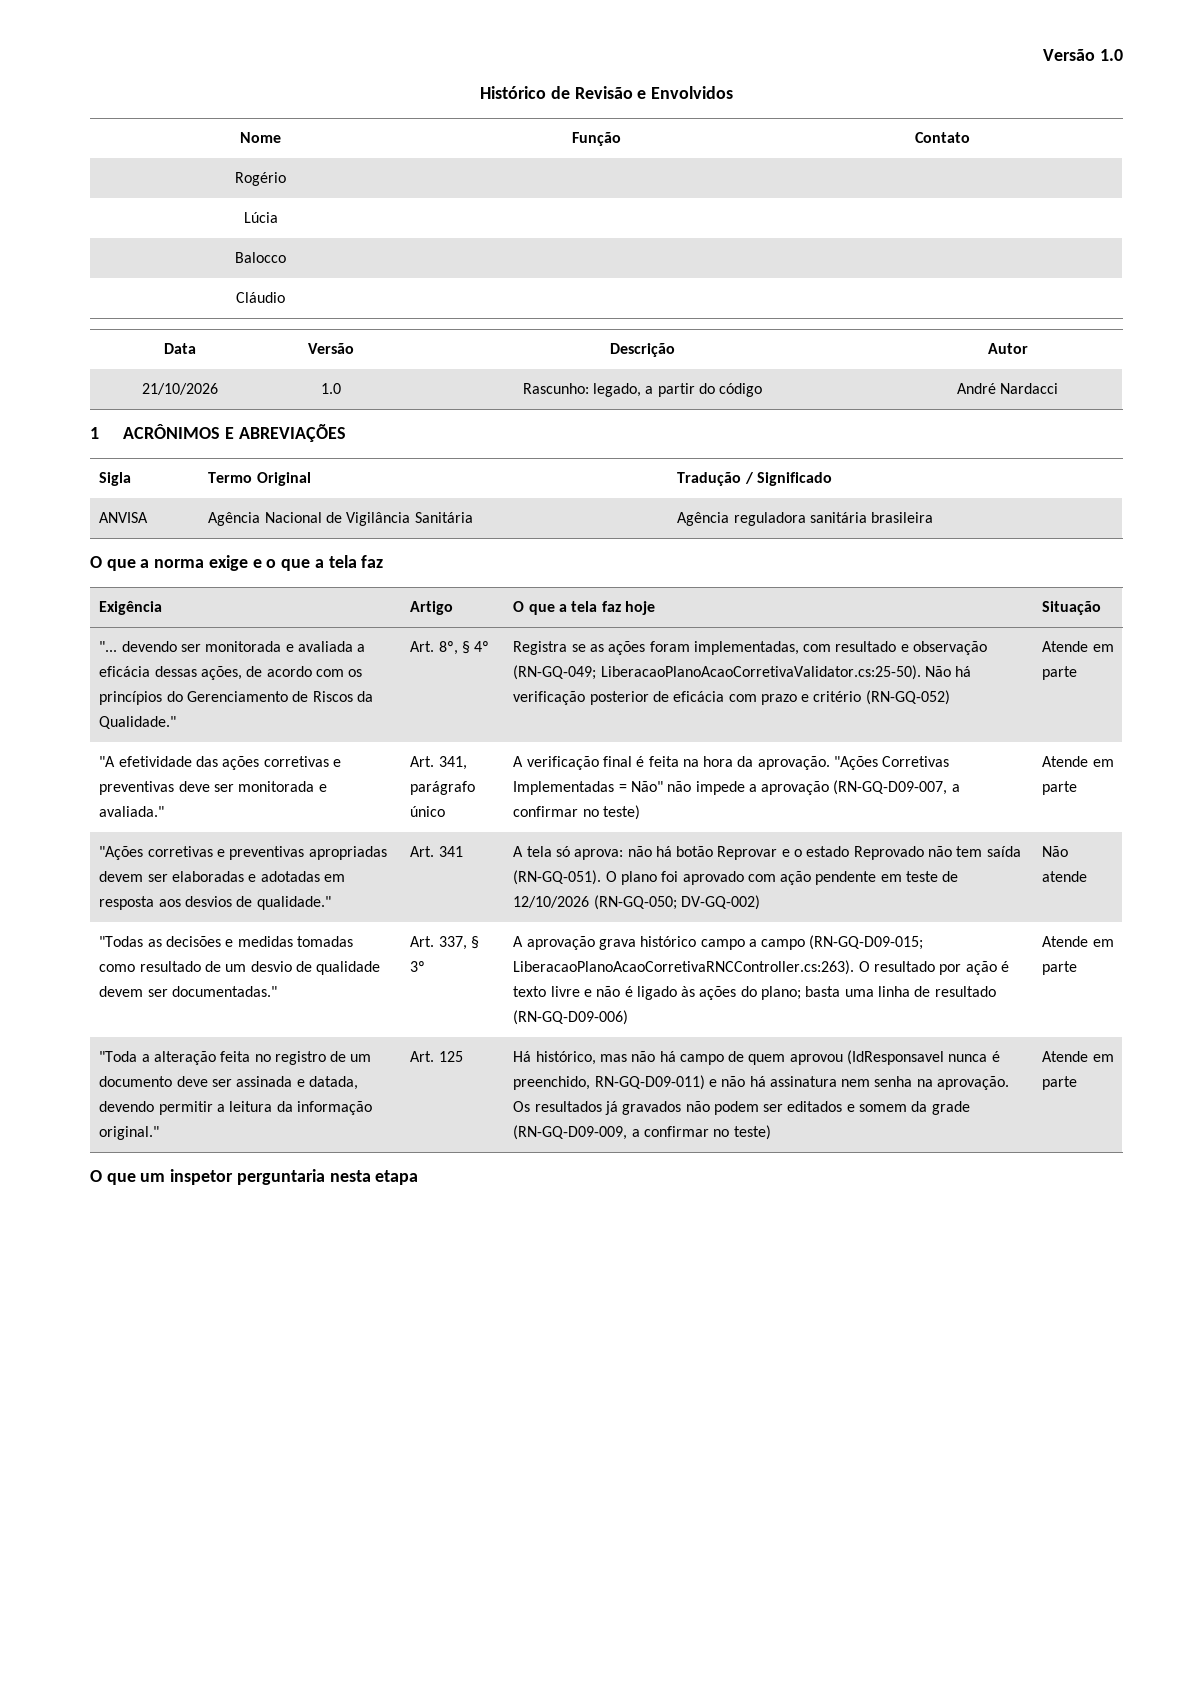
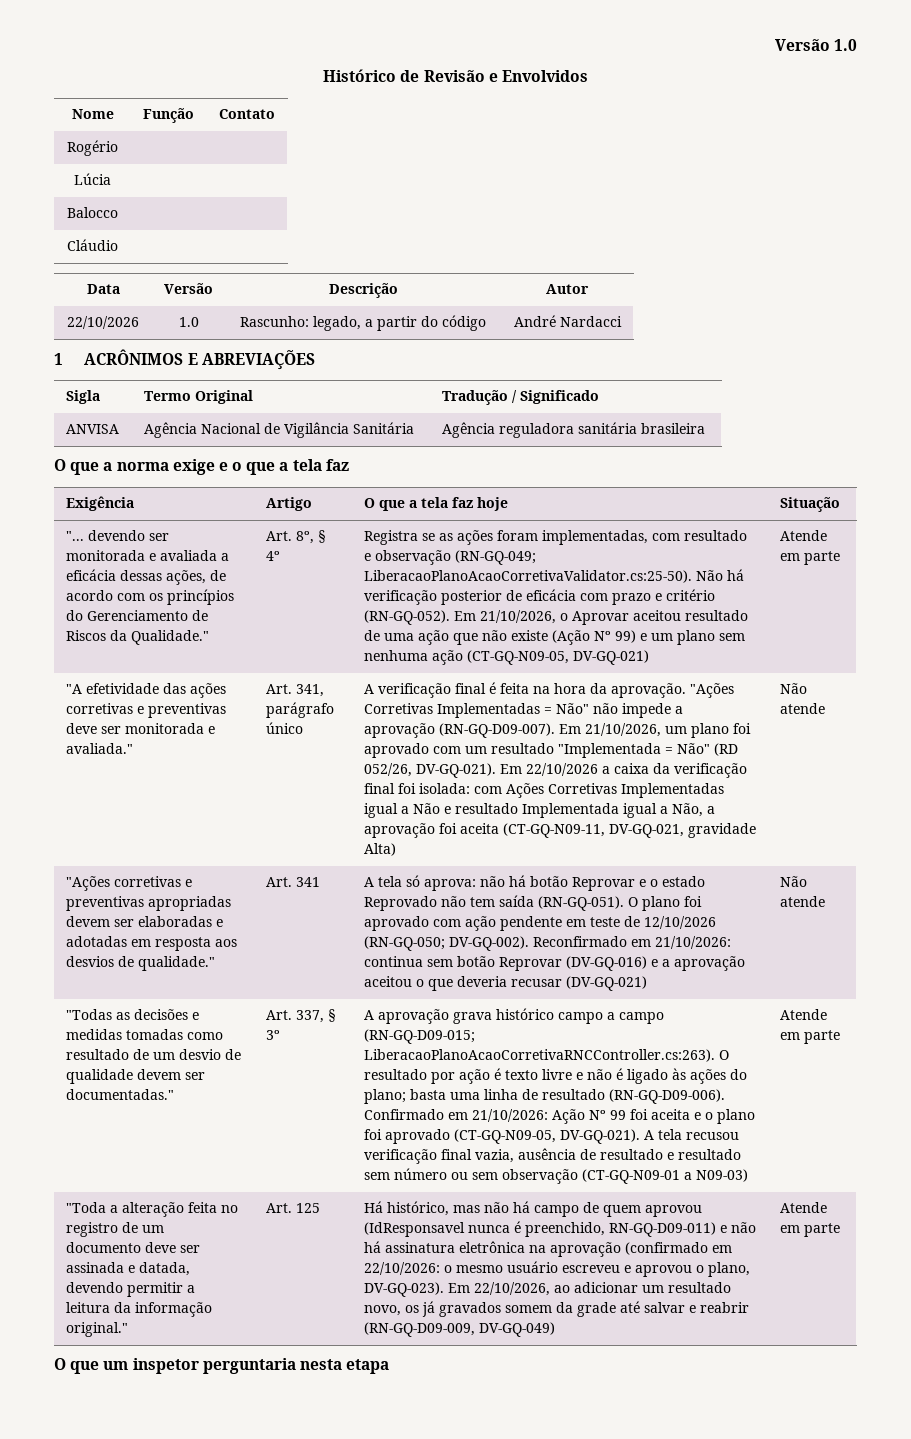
[142,383,218,395] 21/10/2026 -> [67,316,139,329] 22/10/2026
[865,690,950,705] (RN-GQ-052) -> [364,610,749,625] [364,630,746,645] [364,650,650,665] (RN-GQ-052). Em 21/10/2026, o Aprovar aceitou resultado de uma ação que não existe (Ação Nº 99) e um plano sem nenhuma ação (CT-GQ-N09-05, DV-GQ-021)
[833,780,960,795] [513,805,640,820] [1042,756,1114,767] [1042,781,1078,795] (RN-GQ-D09-007, a confirmar no teste) | Atende em parte -> [439,723,752,738] [364,743,739,758] [364,763,748,778] [364,783,725,798] [364,803,716,818] [364,823,757,838] [364,843,397,856] [780,683,808,694] [780,703,826,714] (RN-GQ-D09-007). Em 21/10/2026, um plano foi aprovado com um resultado "Implementada = Não" (RD 052/26, DV-GQ-021). Em 22/10/2026 a caixa da verificação final foi isolada: com Ações Corretivas Implementadas igual a Não e resultado Implementada igual a Não, a aprovação foi aceita (CT-GQ-N09-11, DV-GQ-021, gravidade Alta) | Não atende
[680,895,760,910] DV-GQ-002) -> [449,936,732,951] [364,956,746,971] [364,976,648,991] DV-GQ-002). Reconfirmado em 21/10/2026: continua sem botão Reprovar (DV-GQ-016) e a aprovação aceitou o que deveria recusar (DV-GQ-021)
[513,1010,629,1025] (RN-GQ-D09-006) -> [609,1089,726,1104] [364,1109,756,1124] [364,1129,740,1144] [364,1148,742,1164] [364,1168,749,1184] (RN-GQ-D09-006). Confirmado em 21/10/2026: Ação Nº 99 foi aceita e o plano foi aprovado (CT-GQ-N09-05, DV-GQ-021). A tela recusou verificação final vazia, ausência de resultado e resultado sem número ou sem observação (CT-GQ-N09-01 a N09-03)
[841,1076,1010,1090] [513,1101,970,1115] [513,1125,771,1140] nem senha na aprovação. Os resultados já gravados não podem ser editados e somem da grade (RN-GQ-D09-009, a confirmar no teste) -> [459,1241,733,1257] [364,1261,751,1277] [364,1282,732,1297] [364,1301,750,1317] [364,1322,556,1337] eletrônica na aprovação (confirmado em 22/10/2026: o mesmo usuário escreveu e aprovou o plano, DV-GQ-023). Em 22/10/2026, ao adicionar um resultado novo, os já gravados somem da grade até salvar e reabrir (RN-GQ-D09-009, DV-GQ-049)

